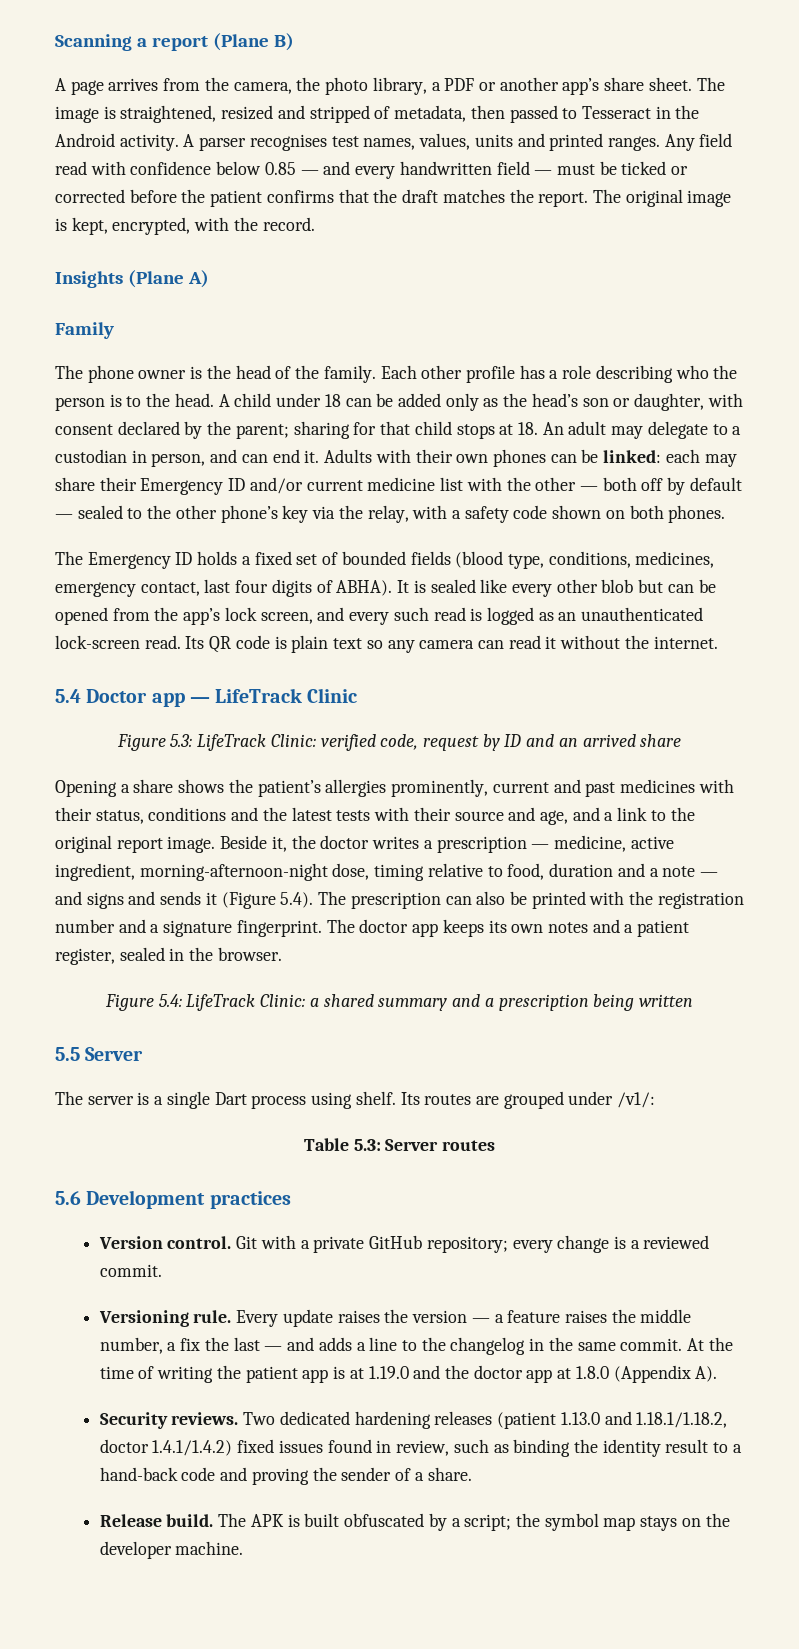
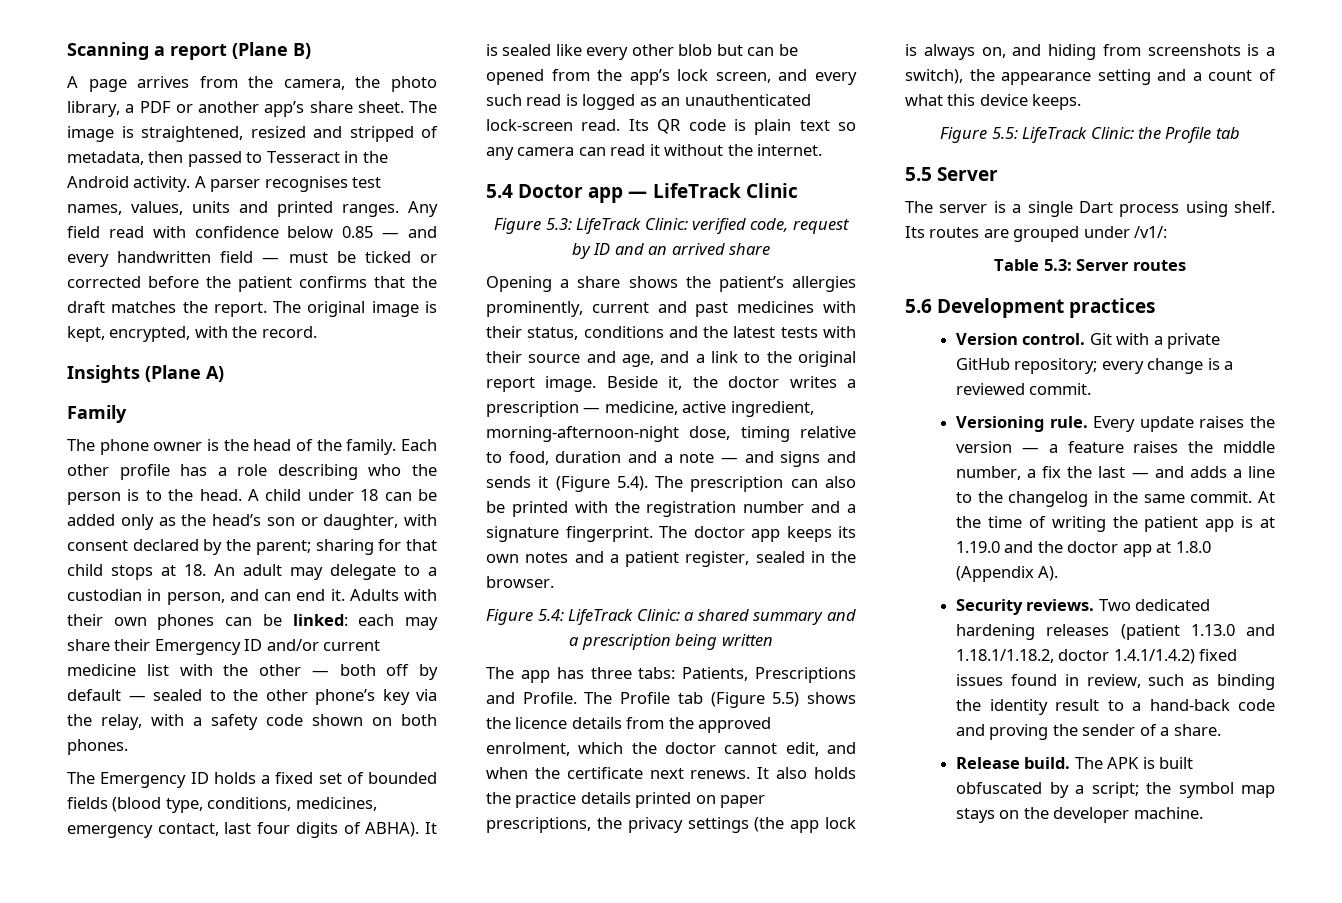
(693, 1000) none -> [486,667,856,683] [486,692,856,708] [486,717,772,733] [486,742,856,756] [486,767,856,779] [486,792,766,808] [486,817,856,833] [905,44,1275,60] [905,69,1276,85] [905,94,1082,110] [940,127,1240,143] // The app has three tabs: Patients, Prescriptions and Profile. The Profile tab (Figure 5.5) shows the licence details from the approved enrolment, which the doctor cannot edit, and when the certificate next renews. It also holds the practice details printed on paper prescriptions, the privacy settings (the app lock is always on, and hiding from screenshots is a switch), the appearance setting and a count of what this device keeps. // Figure 5.5: LifeTrack Clinic: the Profile tab

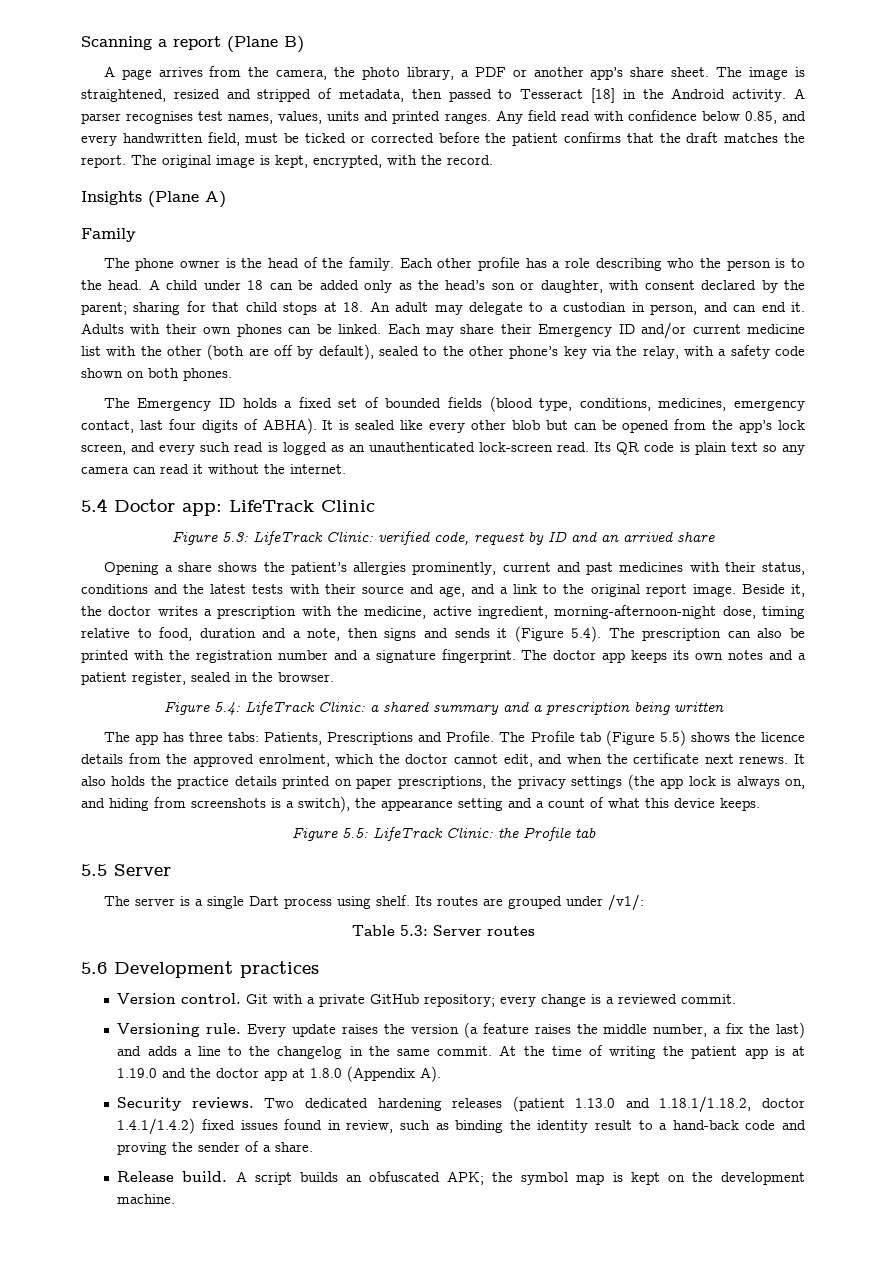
(340, 157) none -> [591,88,616,103] [18]
[342,226,400,238] 0.85 — -> [744,111,777,124] 0.85,
[220,251,280,263] field — -> [207,132,240,146] field,
[292,614,395,626] linked: each -> [338,324,421,334] linked. Each
[311,664,438,680] [67,689,146,701] — both off by default — -> [207,344,374,360] (both are off by default),
[588,187,648,203] app — -> [182,503,222,516] app:
[583,407,601,413] — -> [301,606,358,616] with the
[679,451,774,463] note — and -> [307,628,378,641] note, then
[1021,444,1058,453] — a -> [463,1022,478,1038] (a
[1098,466,1149,478] last — -> [776,1022,805,1038] last)
[1074,757,1194,769] [956,782,1139,798] The APK is built obfuscated by a script; -> [235,1171,485,1185] A script builds an obfuscated APK;
[956,808,996,823] stays -> [612,1172,660,1185] is kept
[1053,807,1130,823] developer -> [721,1172,806,1185] development

